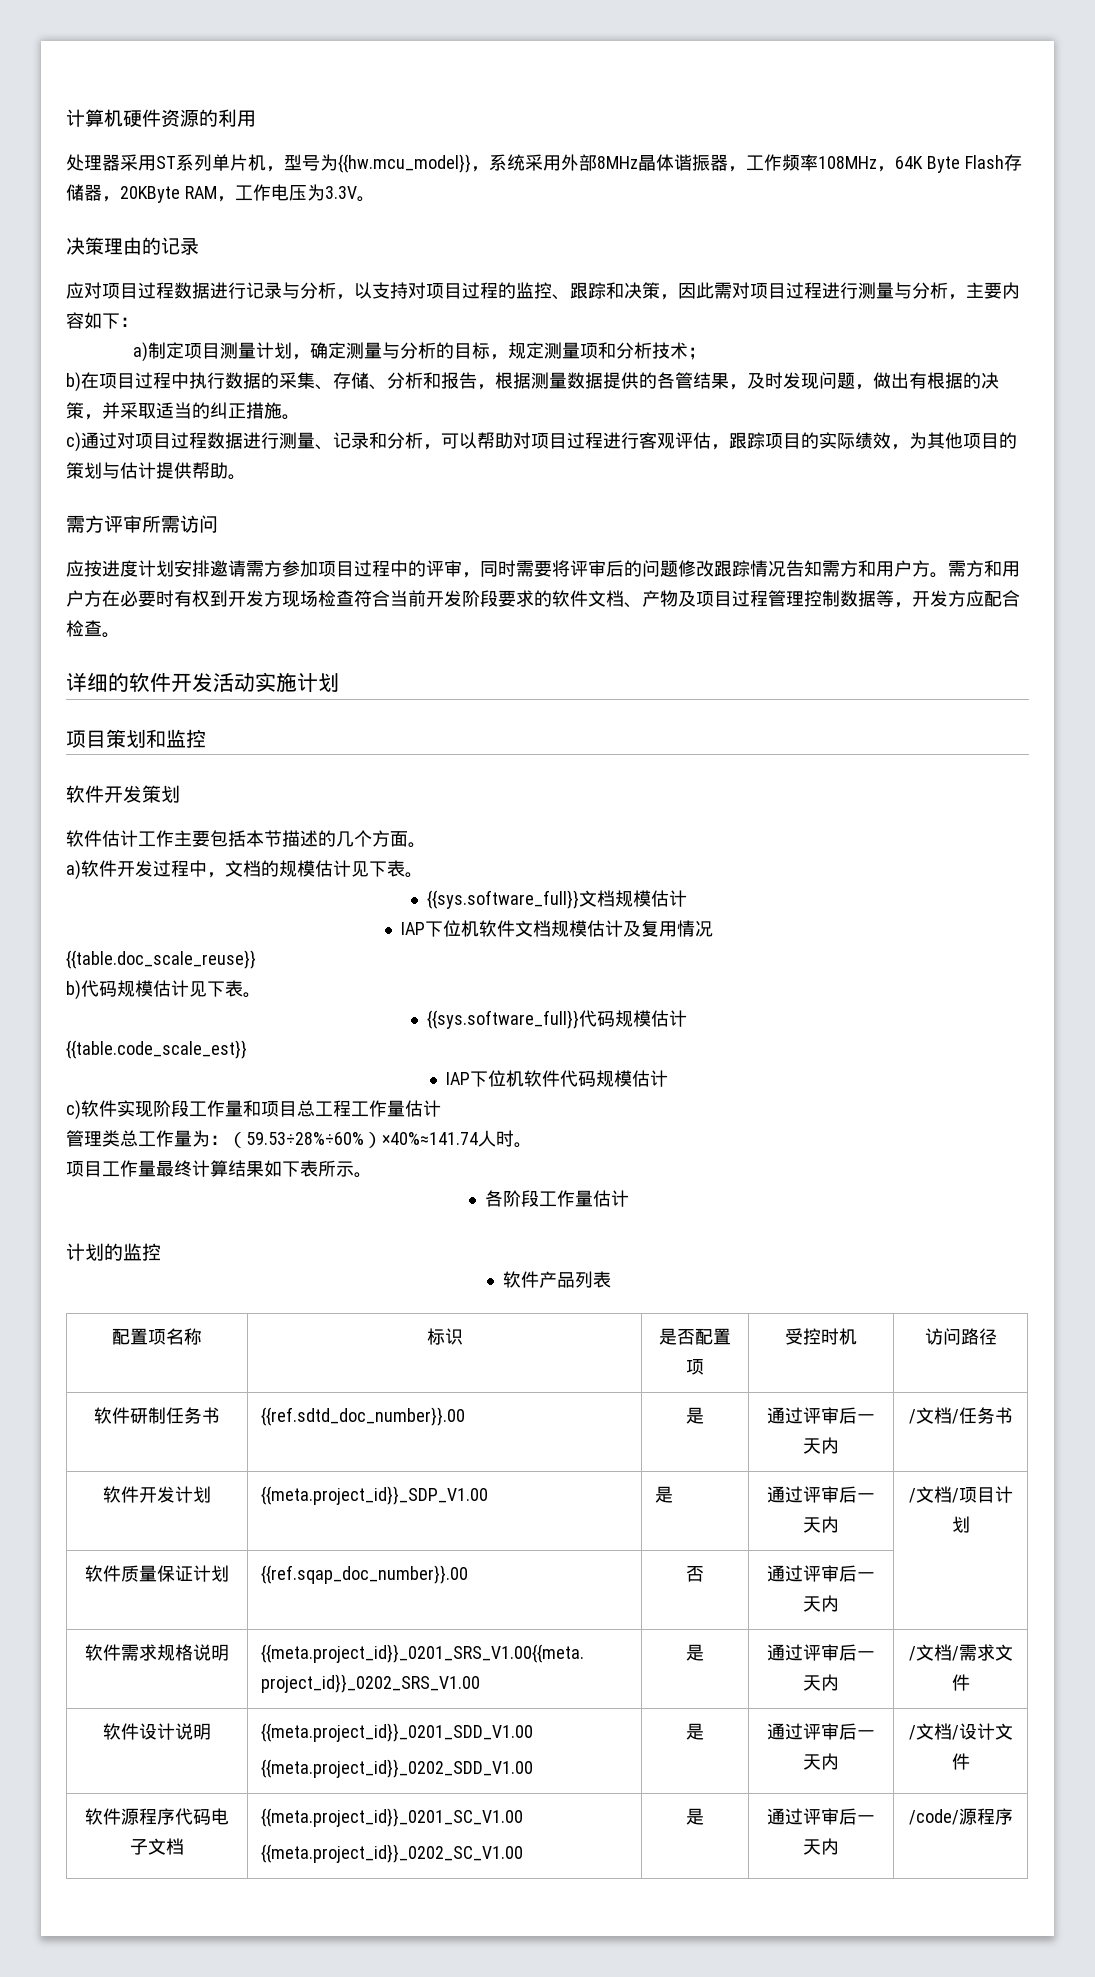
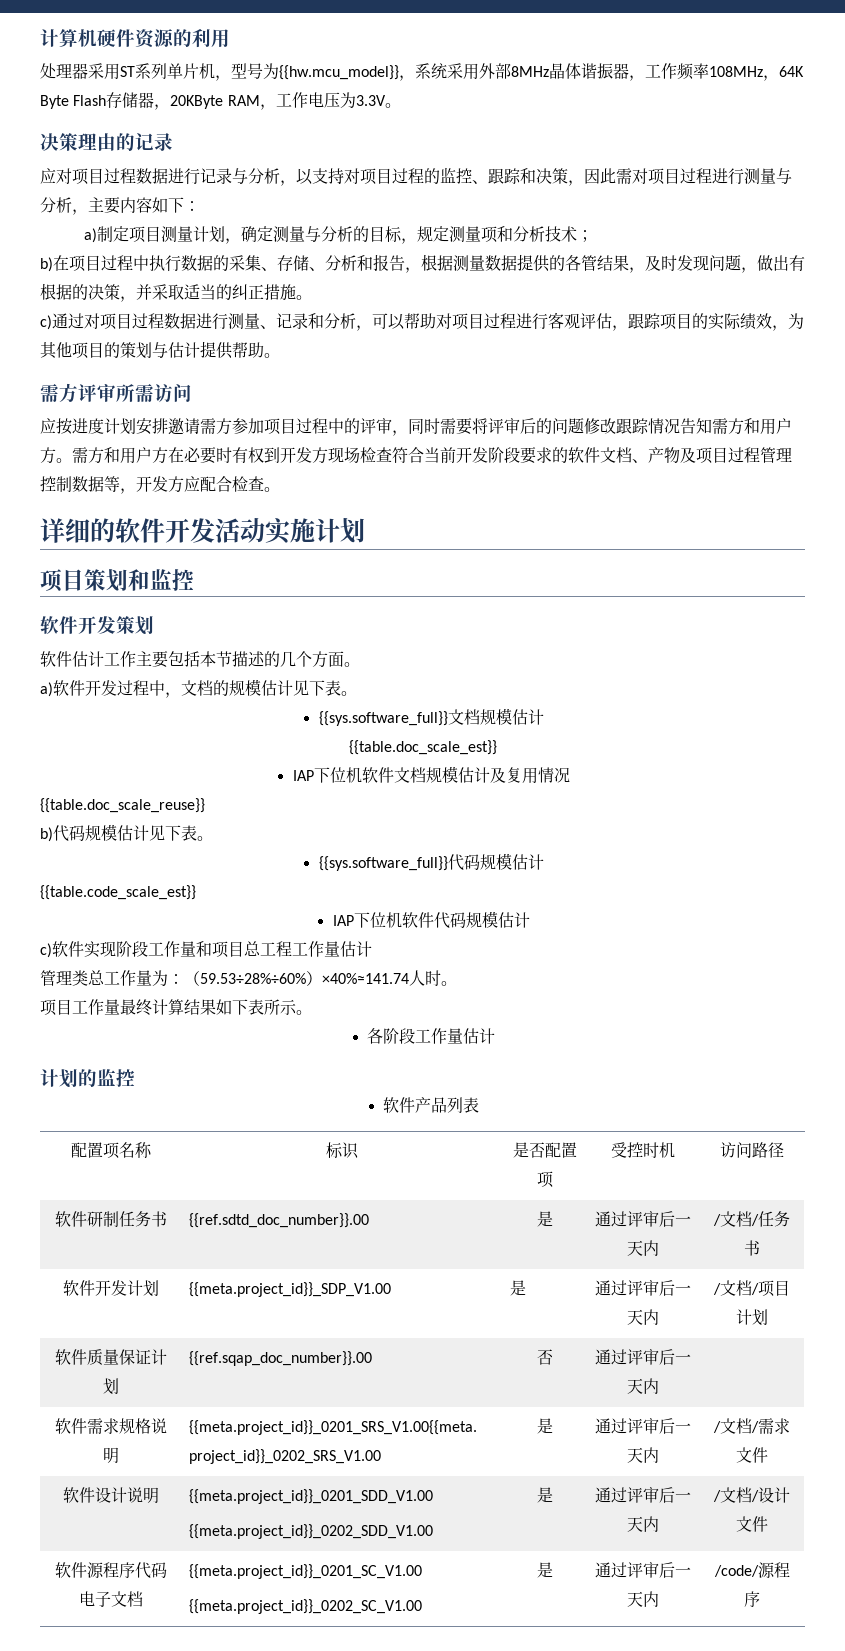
(688, 898) none -> [348,740,497,755] // {{table.doc_scale_est}}

